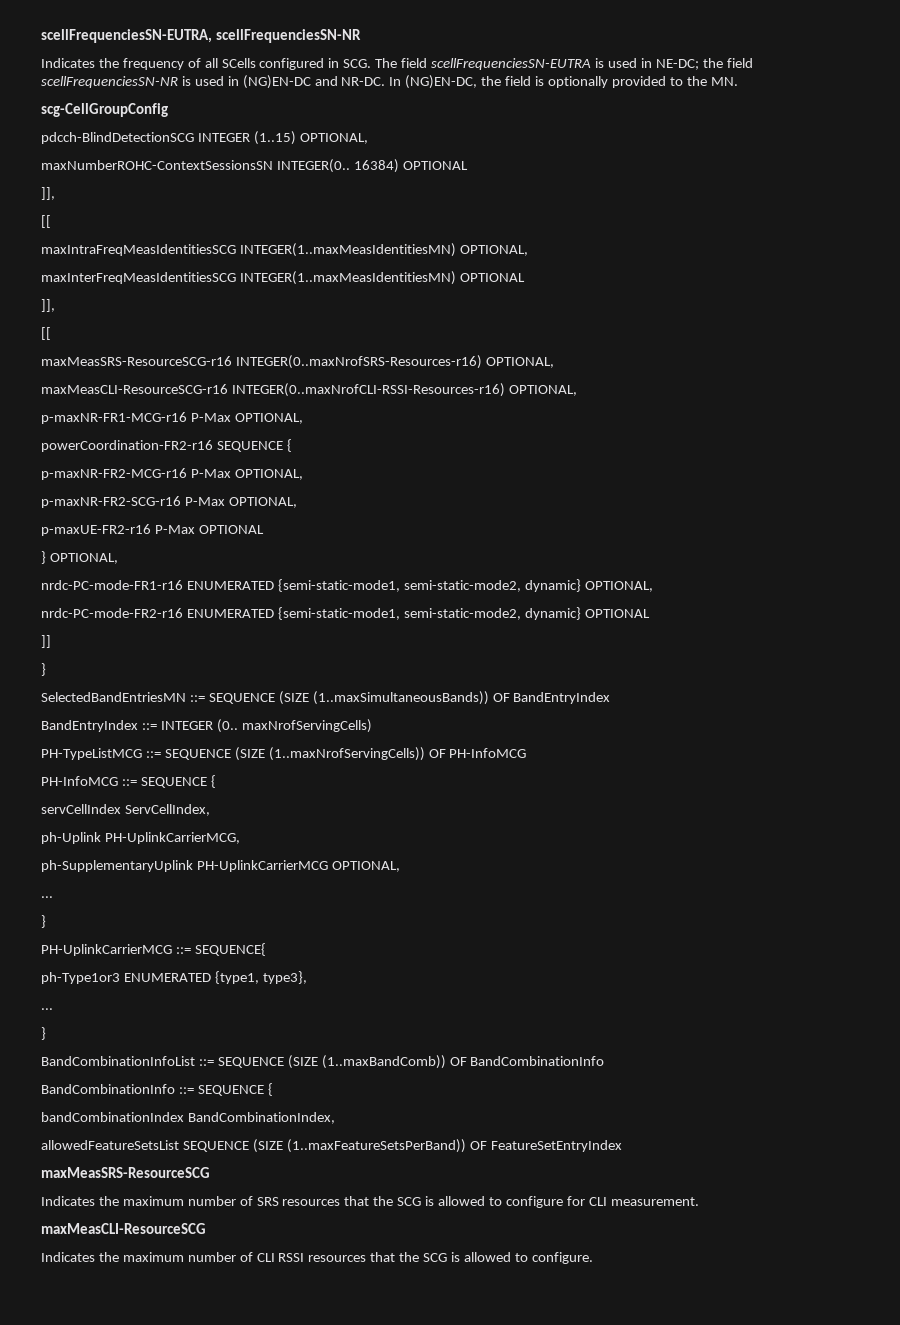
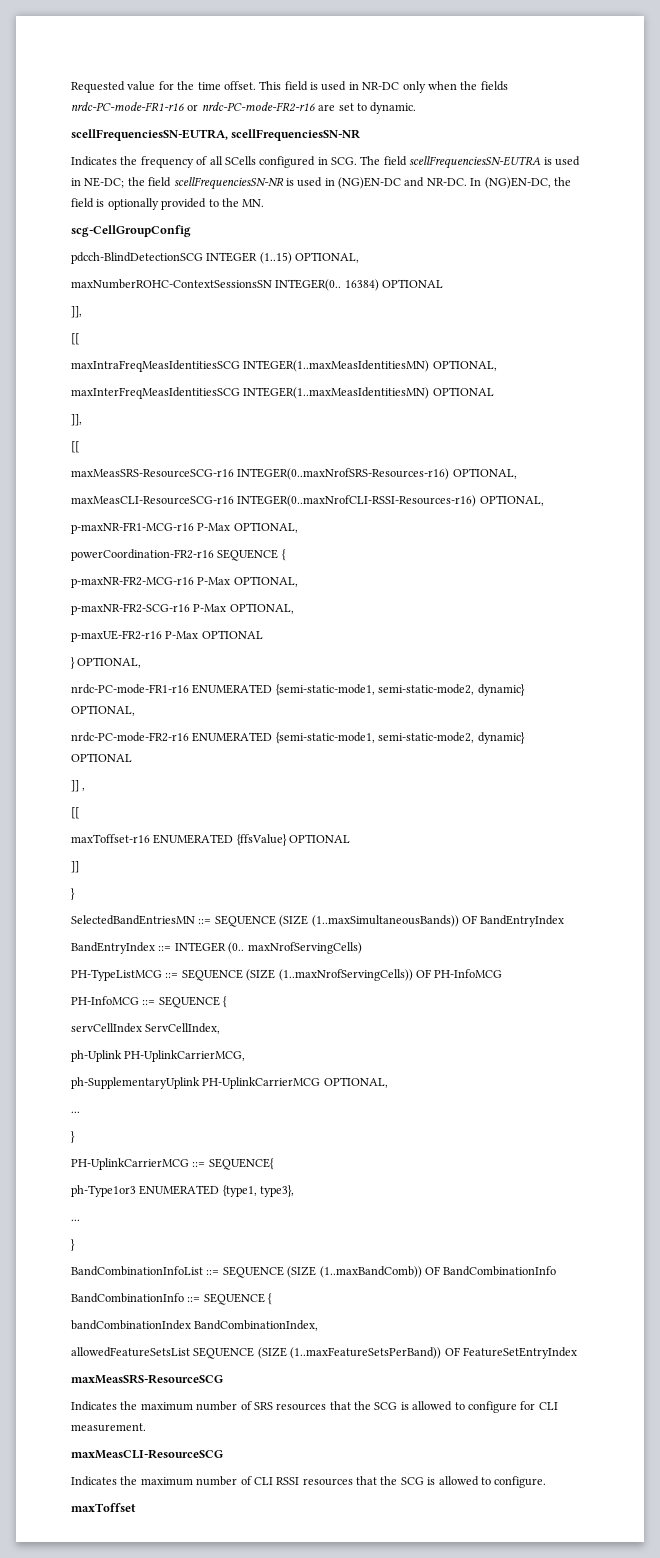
(41, 36) none -> [71,81,508,93] [71,102,417,114] Requested value for the time offset. This field is used in NR-DC only when the fields nrdc-PC-mode-FR1-r16 or nrdc-PC-mode-FR2-r16 are set to dynamic. //
(650, 613) none -> [71,780,86,792] [71,807,80,819] [71,834,351,846] // ]] , // [[ // maxToffset-r16 ENUMERATED {ffsValue} OPTIONAL
(593, 1258) none -> [71,1503,136,1512] // maxToffset

